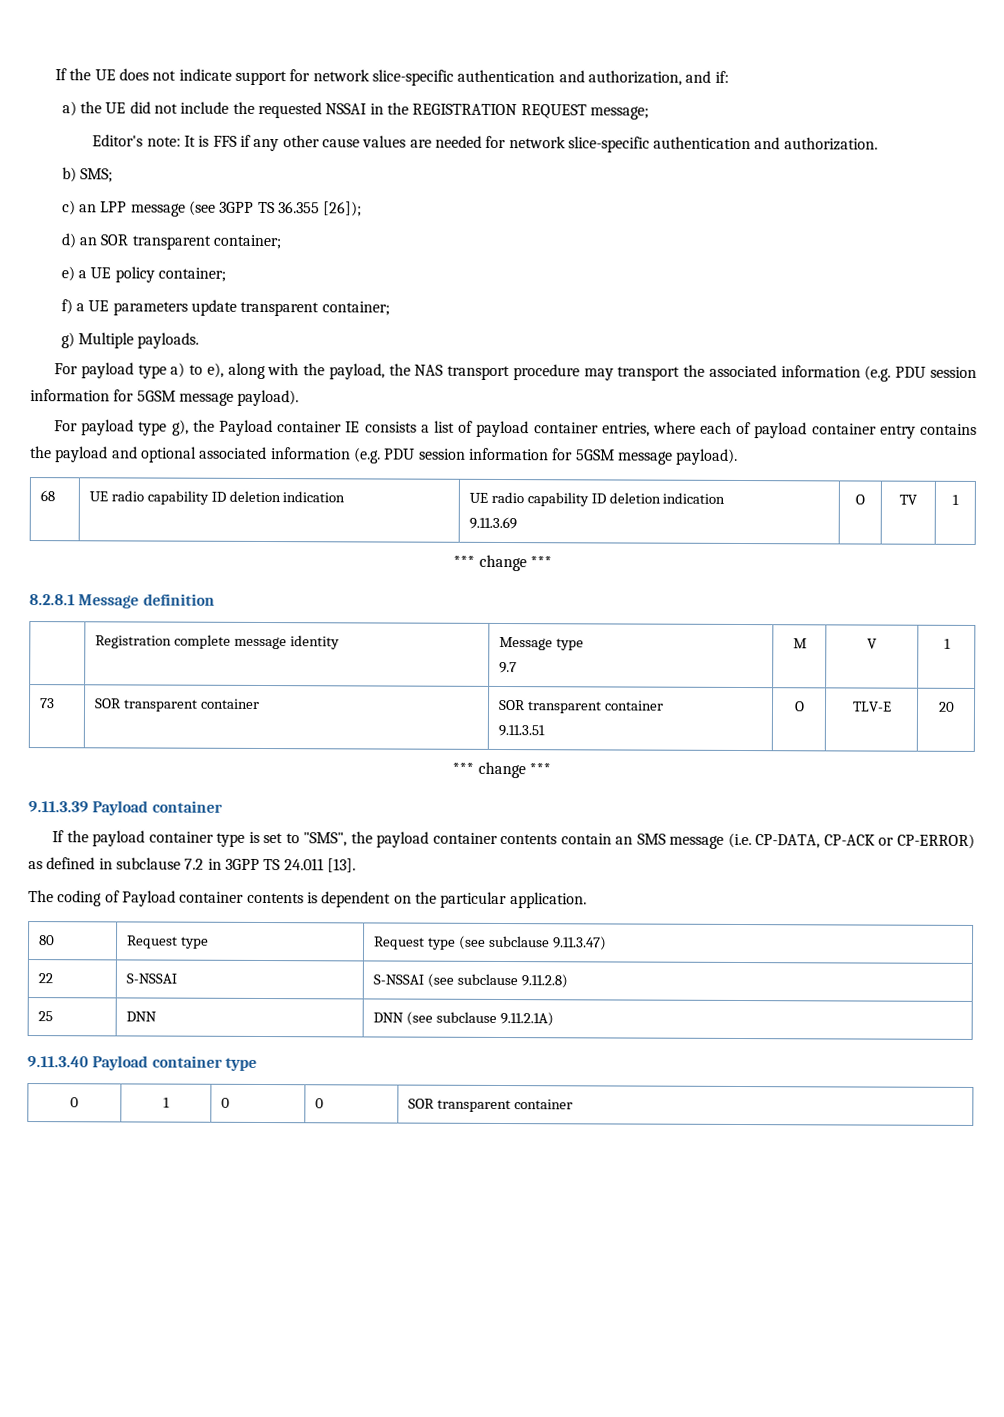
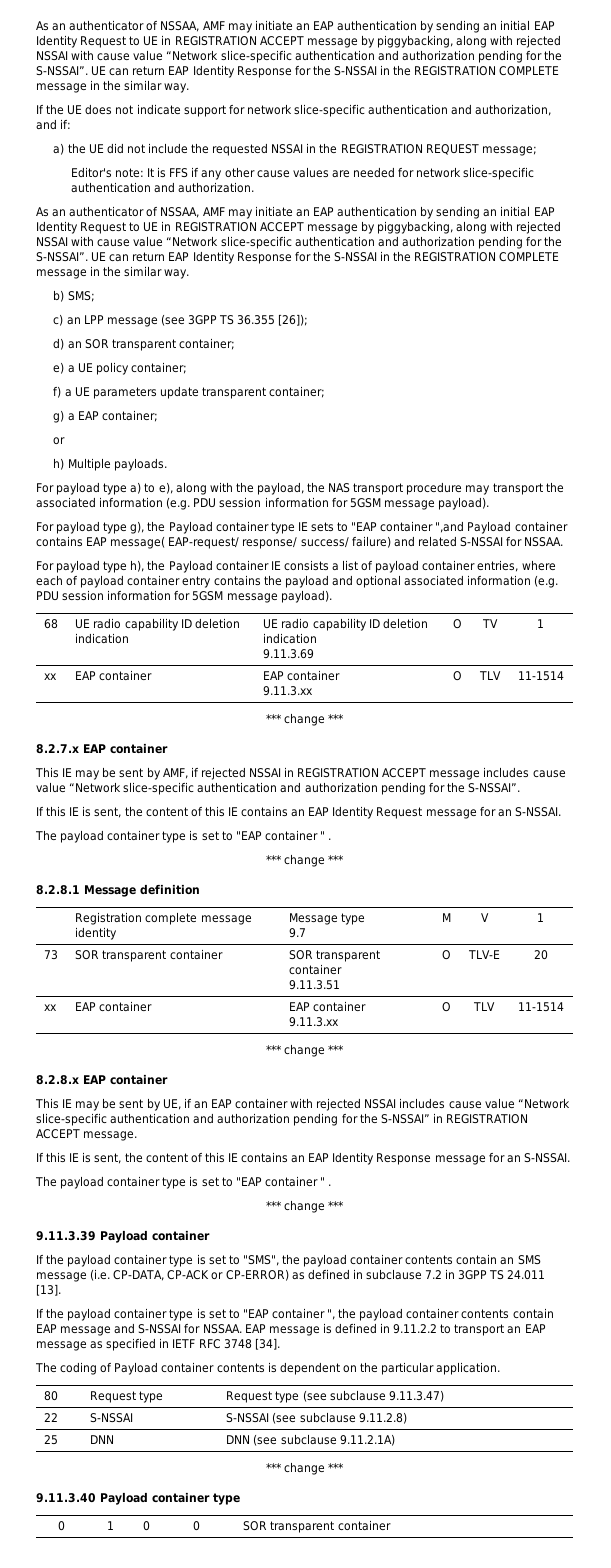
(55, 74) none -> [36,20,555,33] [36,35,562,48] [36,50,563,63] [36,65,560,78] [36,80,190,93] As an authenticator of NSSAA, AMF may initiate an EAP authentication by sending an initial EAP Identity Request to UE in REGISTRATION ACCEPT message by piggybacking, along with rejected NSSAI with cause value “Network slice-specific authentication and authorization pending for the S-NSSAI”. UE can return EAP Identity Response for the S-NSSAI in the REGISTRATION COMPLETE message in the similar way. //
(878, 144) none -> [36,206,555,219] [36,221,562,234] [36,236,563,249] [36,251,560,264] [36,266,190,279] // As an authenticator of NSSAA, AMF may initiate an EAP authentication by sending an initial EAP Identity Request to UE in REGISTRATION ACCEPT message by piggybacking, along with rejected NSSAI with cause value “Network slice-specific authentication and authorization pending for the S-NSSAI”. UE can return EAP Identity Response for the S-NSSAI in the REGISTRATION COMPLETE message in the similar way.
(75, 340) none -> [67,410,158,422] [53,437,66,445] [53,458,65,470] a EAP container; // or // h)
(343, 427) none -> [270,521,568,534] [36,536,564,549] [36,560,269,573] type IE sets to "EAP container ",and Payload container contains EAP message( EAP-request/ response/ success/ failure) and related S-NSSAI for NSSAA. // For payload type h), the Payload container
(959, 499) none -> [44,673,58,680] [75,670,153,681] [263,670,341,681] [263,686,314,696] [453,671,462,681] [478,671,501,680] [517,671,564,681] [265,713,345,726] [36,743,168,754] [35,767,566,780] [36,782,520,795] [36,806,561,819] [35,830,332,843] // xx | EAP container | EAP container // 9.11.3.xx | O | TLV | 11-1514 // *** change *** // 8.2.7.x EAP container // This IE may be sent by AMF, if rejected NSSAI in REGISTRATION ACCEPT message includes cause value “Network slice-specific authentication and authorization pending for the S-NSSAI”. // If this IE is sent, the content of this IE contains an EAP Identity Request message for an S-NSSAI. // The payload container type is set to "EAP container " .
(955, 706) none -> [44,1004,58,1011] [75,1001,153,1012] [289,1001,367,1012] [289,1017,340,1027] [442,1002,451,1012] [473,1002,496,1011] [517,1002,564,1012] [265,1044,345,1057] [36,1074,168,1085] [35,1098,570,1111] [36,1113,528,1126] [36,1129,138,1141] [36,1152,570,1165] [35,1176,332,1189] // xx | EAP container | EAP container // 9.11.3.xx | O | TLV | 11-1514 // *** change *** // 8.2.8.x EAP container // This IE may be sent by UE, if an EAP container with rejected NSSAI includes cause value “Network slice-specific authentication and authorization pending for the S-NSSAI” in REGISTRATION ACCEPT message. // If this IE is sent, the content of this IE contains an EAP Identity Response message for an S-NSSAI. // The payload container type is set to "EAP container " .
(356, 865) none -> [36,1308,554,1321] [36,1323,546,1336] [36,1338,280,1351] // If the payload container type is set to "EAP container ", the payload container contents contain EAP message and S-NSSAI for NSSAA. EAP message is defined in 9.11.2.2 to transport an EAP message as specified in IETF RFC 3748 [34].
(554, 1019) none -> [265,1462,345,1475] // *** change ***

